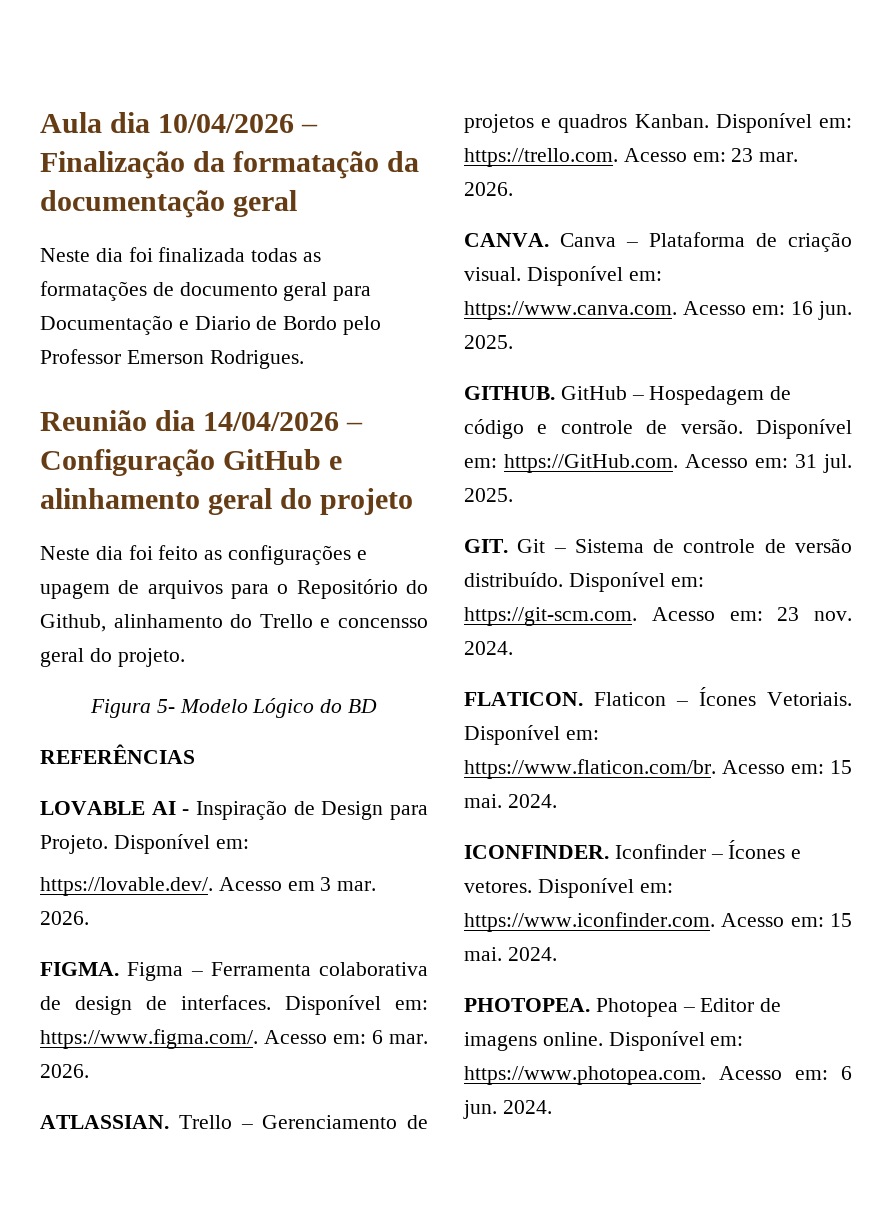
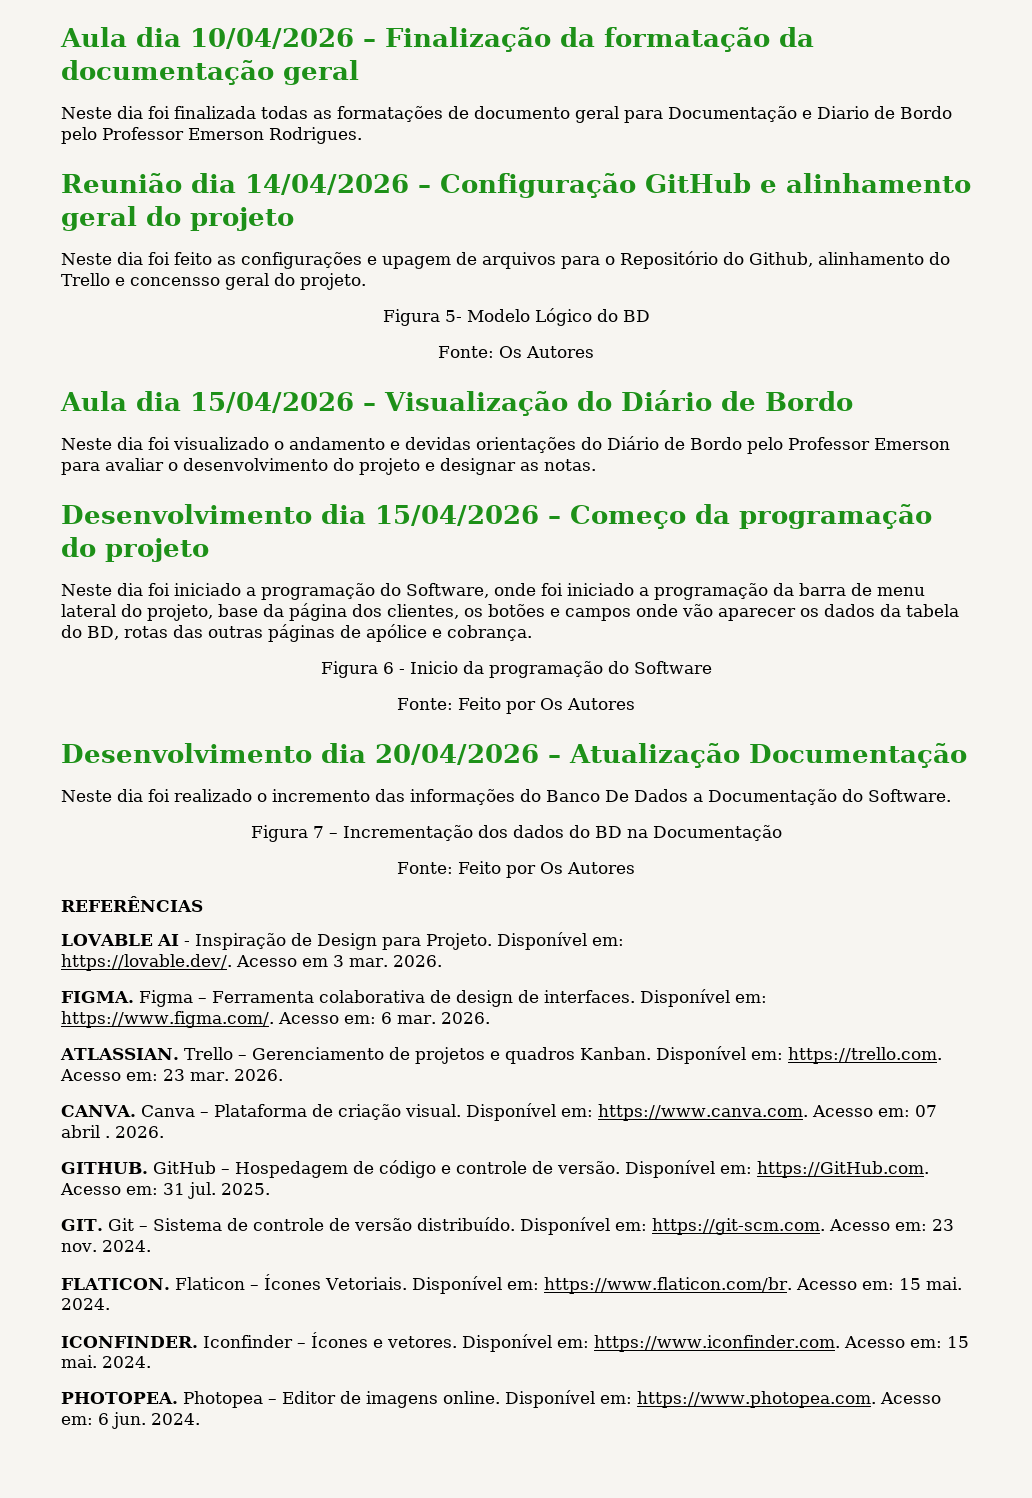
(378, 706) none -> [438,346,594,358] [60,390,853,416] [61,436,950,454] [61,458,596,475] [61,504,932,529] [61,537,209,562] [61,583,925,600] [61,603,959,621] [61,624,532,642] [320,661,712,678] [396,697,636,714] [61,743,967,768] [61,789,951,805] [250,825,782,842] [396,861,636,878] // Fonte: Os Autores // Aula dia 15/04/2026 – Visualização do Diário de Bordo // Neste dia foi visualizado o andamento e devidas orientações do Diário de Bordo pelo Professor Emerson para avaliar o desenvolvimento do projeto e designar as notas. // Desenvolvimento dia 15/04/2026 – Começo da programação do projeto // Neste dia foi iniciado a programação do Software, onde foi iniciado a programação da barra de menu lateral do projeto, base da página dos clientes, os botões e campos onde vão aparecer os dados da tabela do BD, rotas das outras páginas de apólice e cobrança. // Figura 6 - Inicio da programação do Software // Fonte: Feito por Os Autores // Desenvolvimento dia 20/04/2026 – Atualização Documentação // Neste dia foi realizado o incremento das informações do Banco De Dados a Documentação do Software. // Figura 7 – Incrementação dos dados do BD na Documentação // Fonte: Feito por Os Autores
[791,301,852,320] [464,335,513,349] 16 jun. 2025. -> [914,1105,937,1117] [61,1125,164,1138] 07 abril . 2026.

